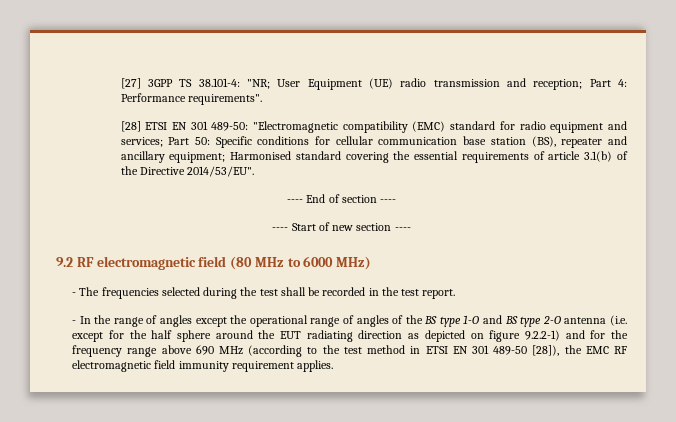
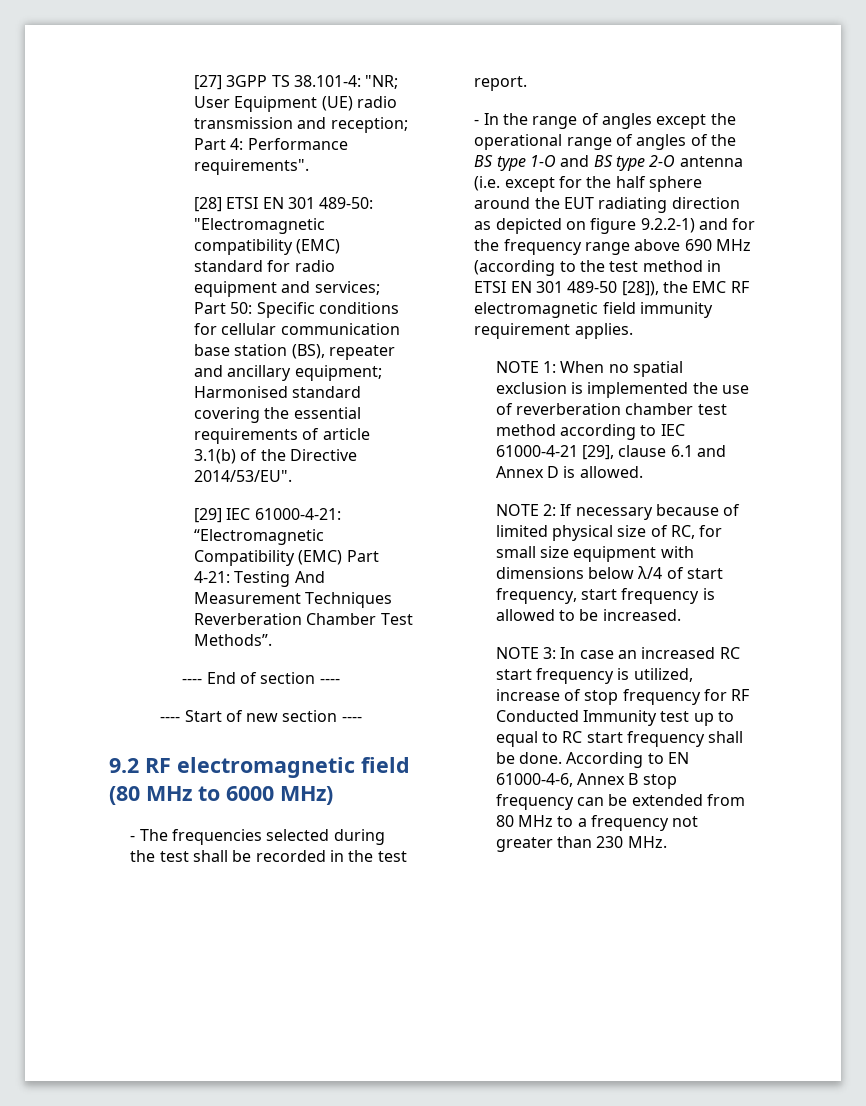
(255, 171) none -> [194,508,341,523] [194,529,325,545] [194,550,379,566] [194,571,325,587] [194,592,393,608] [194,613,413,625] [194,634,273,646] // [29] IEC 61000-4-21: “Electromagnetic Compatibility (EMC) Part 4-21: Testing And Measurement Techniques Reverberation Chamber Test Methods”.
(334, 366) none -> [495,361,683,377] [495,382,749,398] [495,403,727,415] [495,424,685,440] [495,445,726,460] [495,466,643,478] [495,504,741,520] [495,525,723,541] [495,546,694,562] [495,566,723,579] [495,588,715,604] [495,609,681,621] [495,647,740,659] [495,668,693,684] [495,689,750,705] [495,710,734,726] [495,731,744,747] [495,752,689,768] [495,773,677,789] [495,794,745,810] [495,815,699,831] [495,836,667,852] // NOTE 1: When no spatial exclusion is implemented the use of reverberation chamber test method according to IEC 61000-4-21 [29], clause 6.1 and Annex D is allowed. // NOTE 2: If necessary because of limited physical size of RC, for small size equipment with dimensions below λ/4 of start frequency, start frequency is allowed to be increased. // NOTE 3: In case an increased RC start frequency is utilized, increase of stop frequency for RF Conducted Immunity test up to equal to RC start frequency shall be done. According to EN 61000-4-6, Annex B stop frequency can be extended from 80 MHz to a frequency not greater than 230 MHz.

